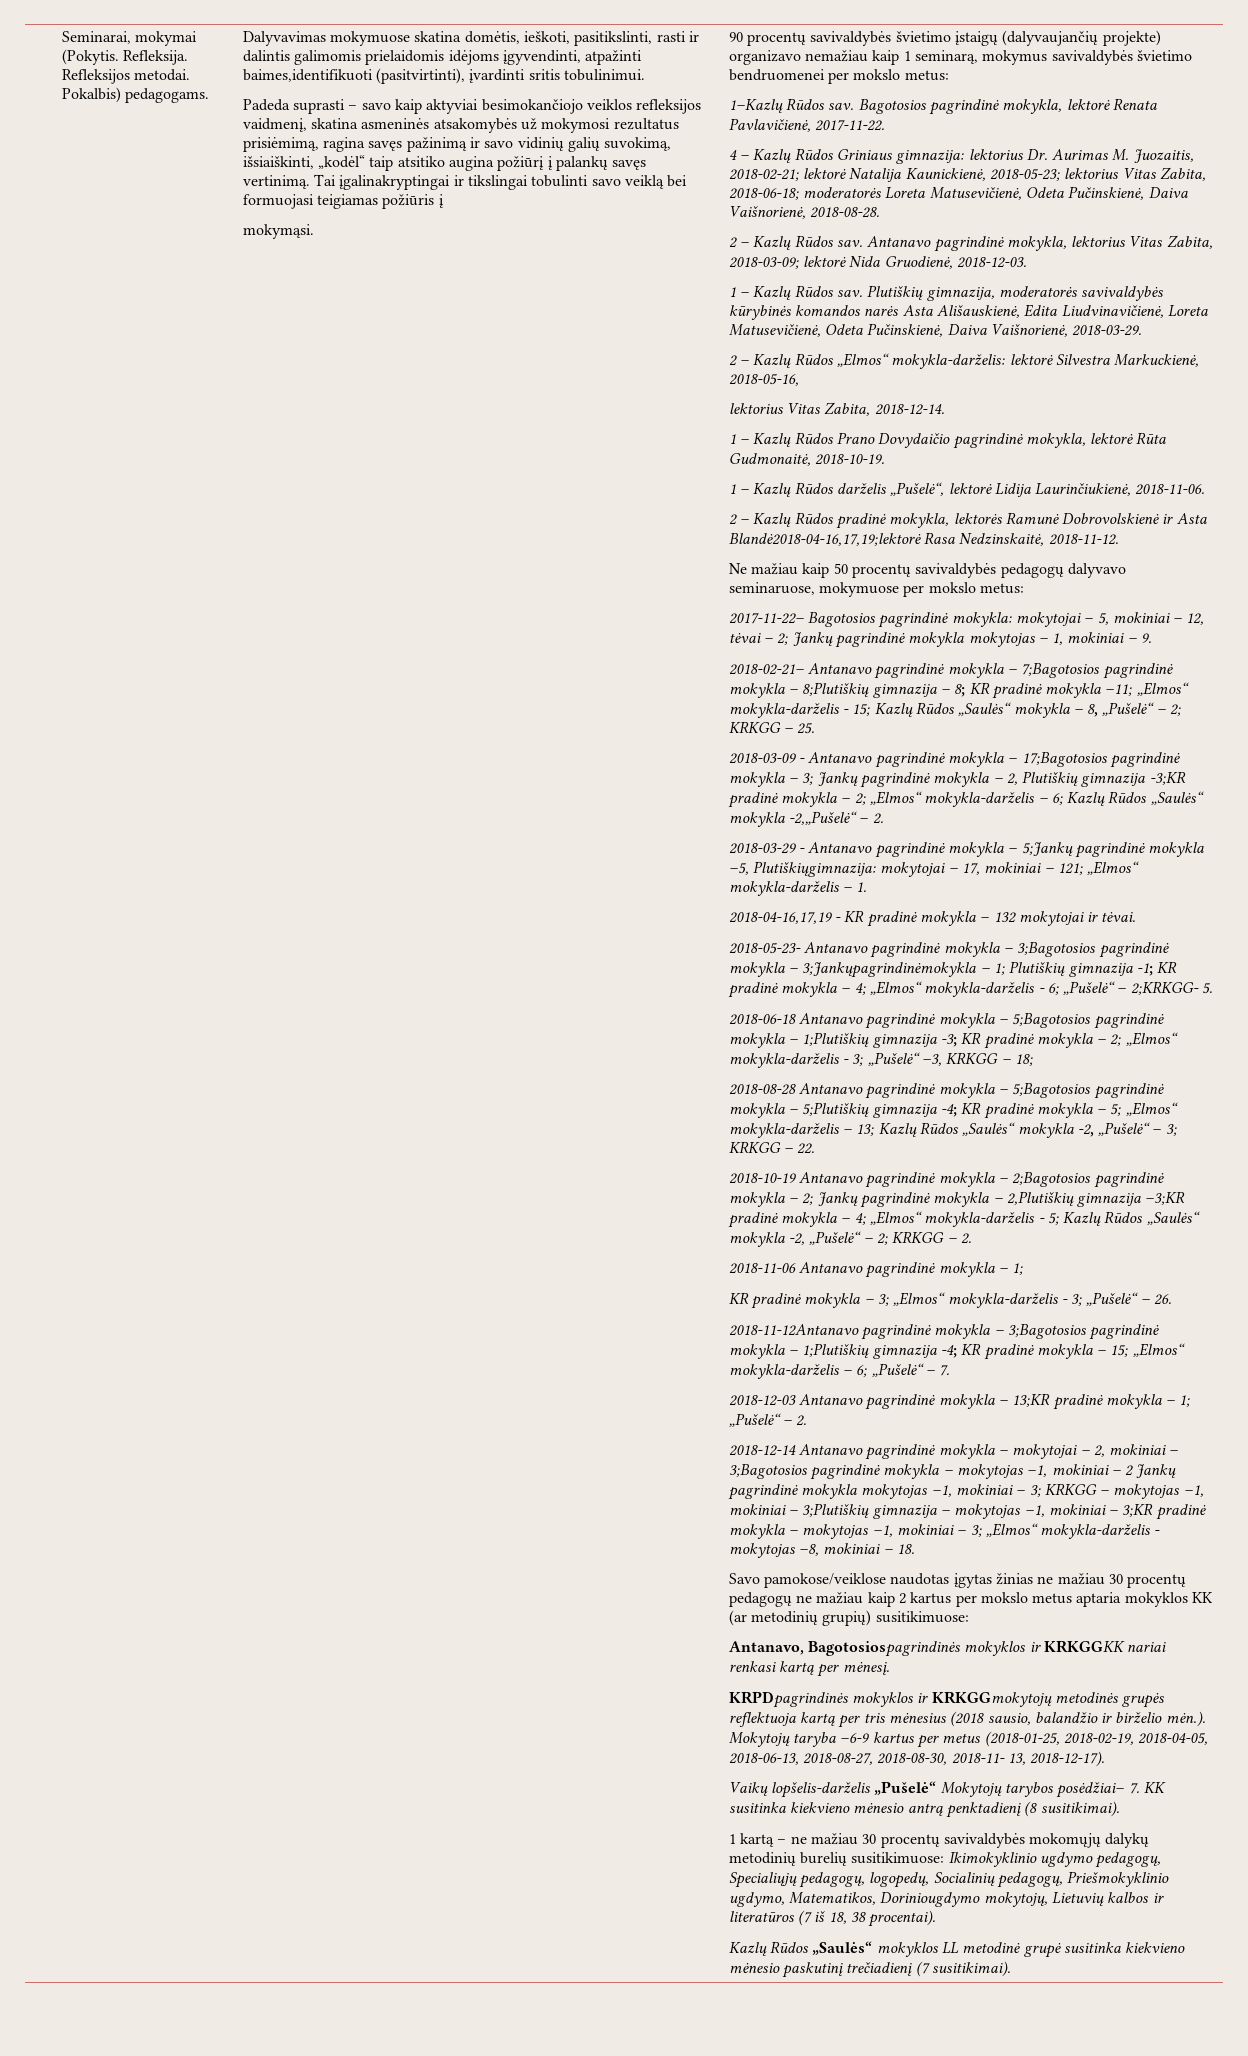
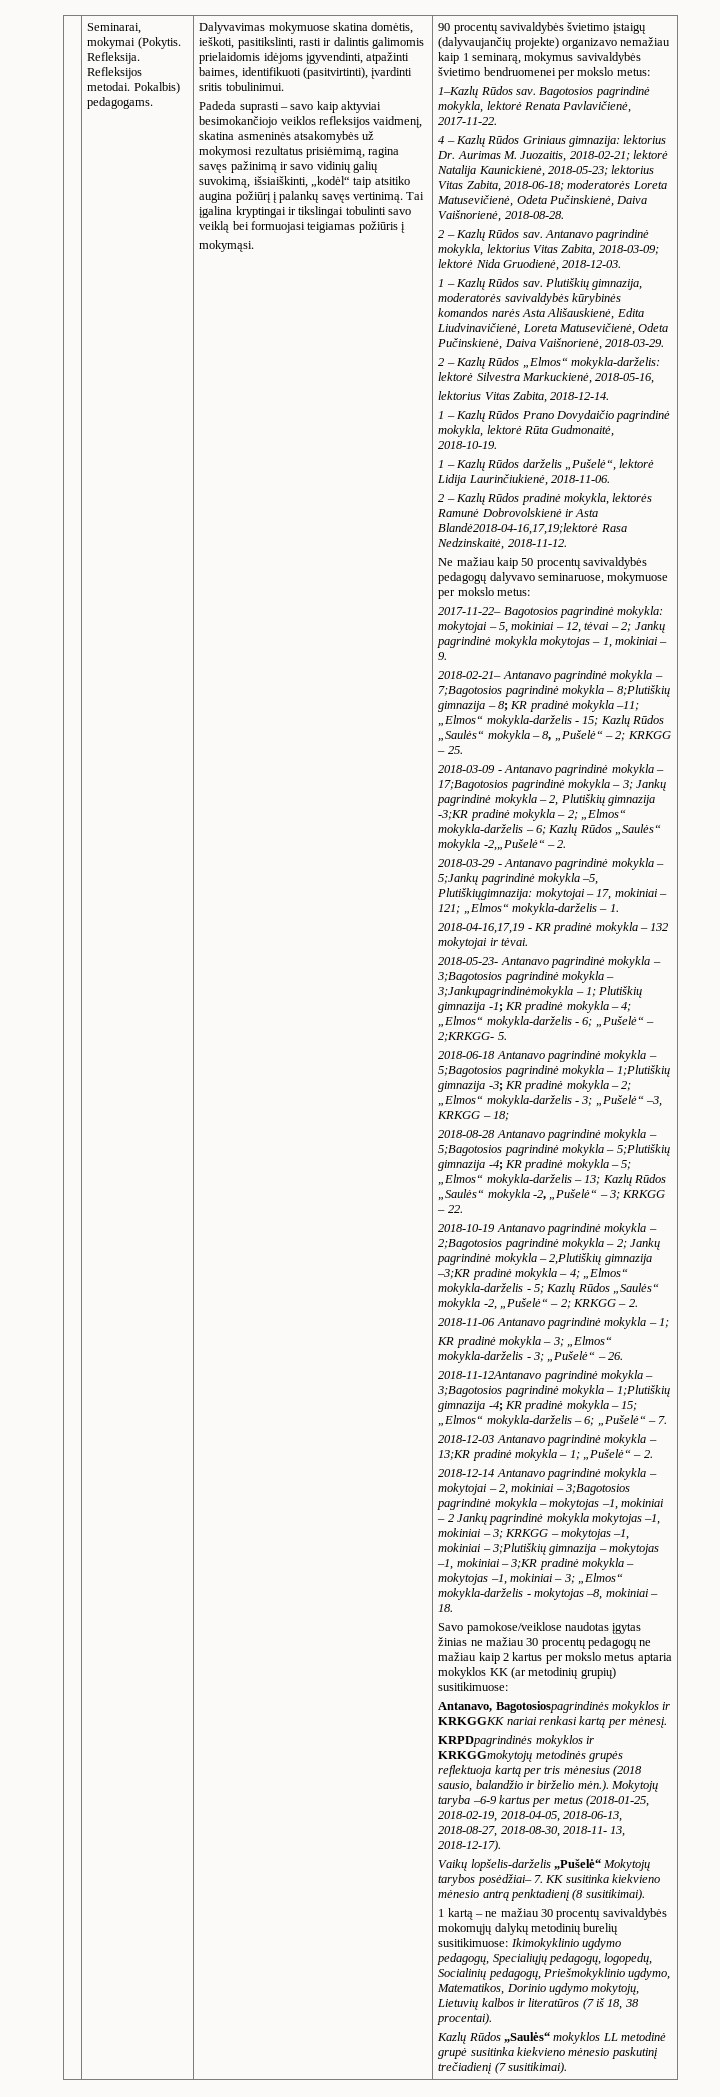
[242,69,373,82] baimes,identifikuoti -> [199,67,301,79] baimes, identifikuoti
[339,175,451,190] įgalinakryptingai -> [199,206,286,218] įgalina kryptingai
[880,1892,981,1907] Doriniougdymo -> [506,1983,588,1995] Dorinio ugdymo

